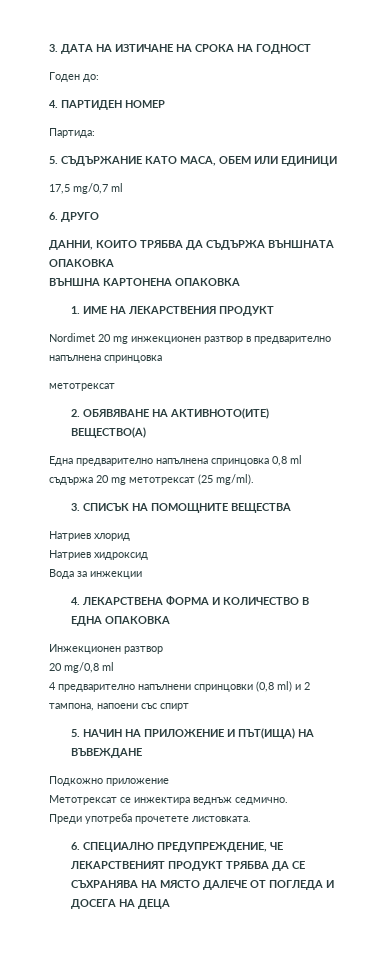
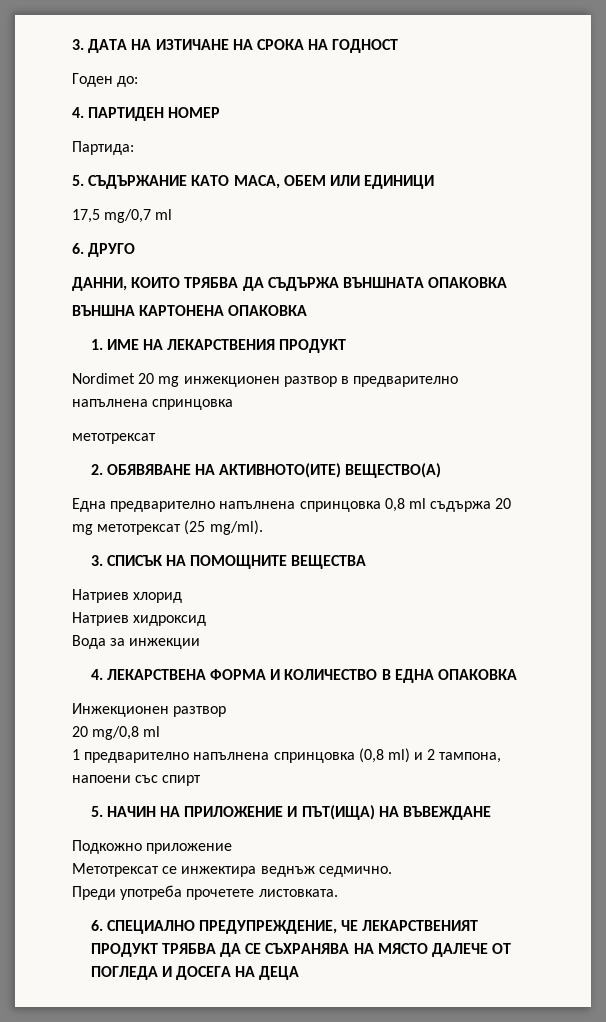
[49,682,253,692] 4 предварително напълнени спринцовки -> [72,749,355,763] 1 предварително напълнена спринцовка

